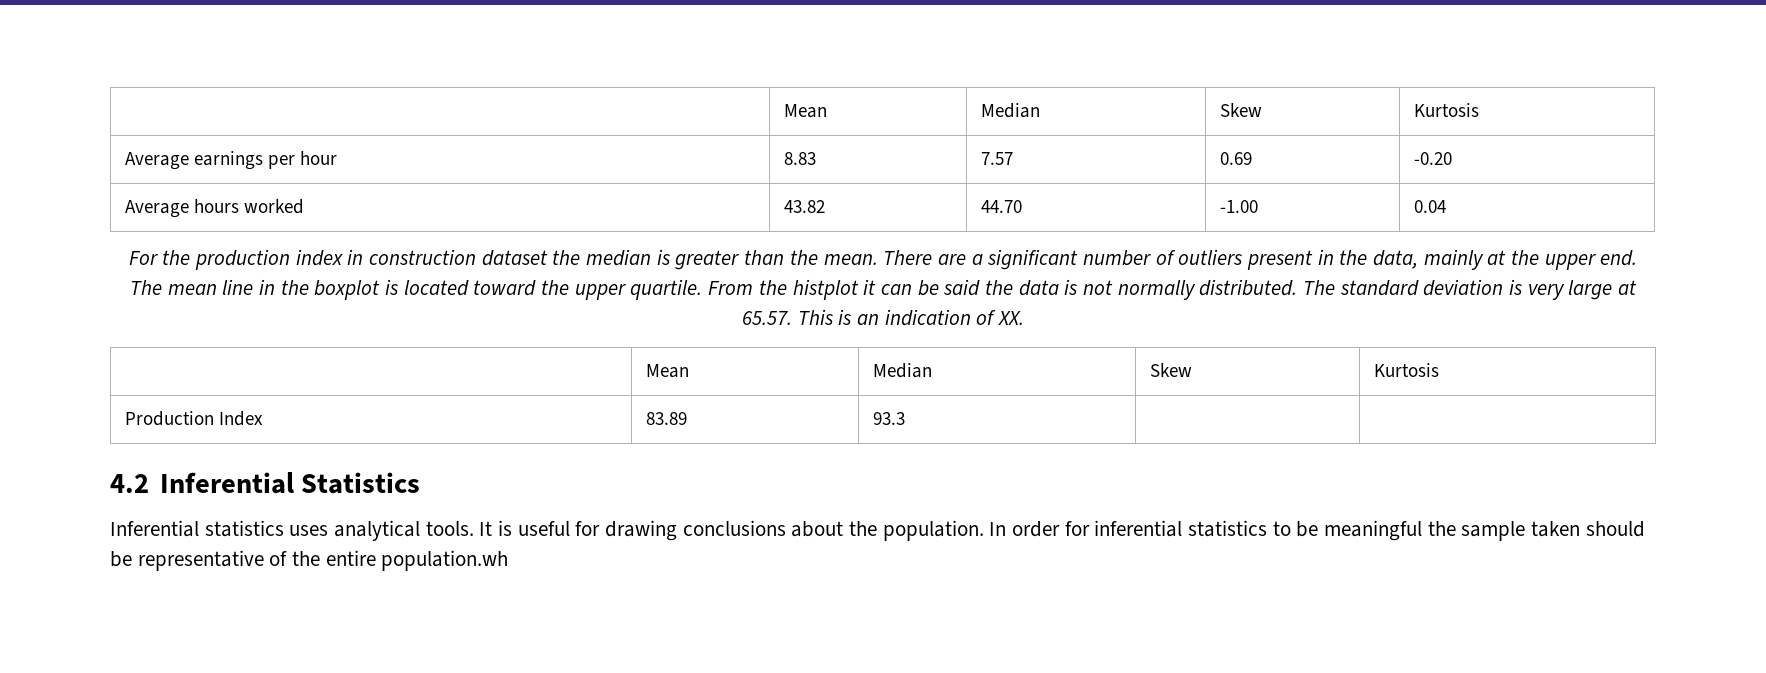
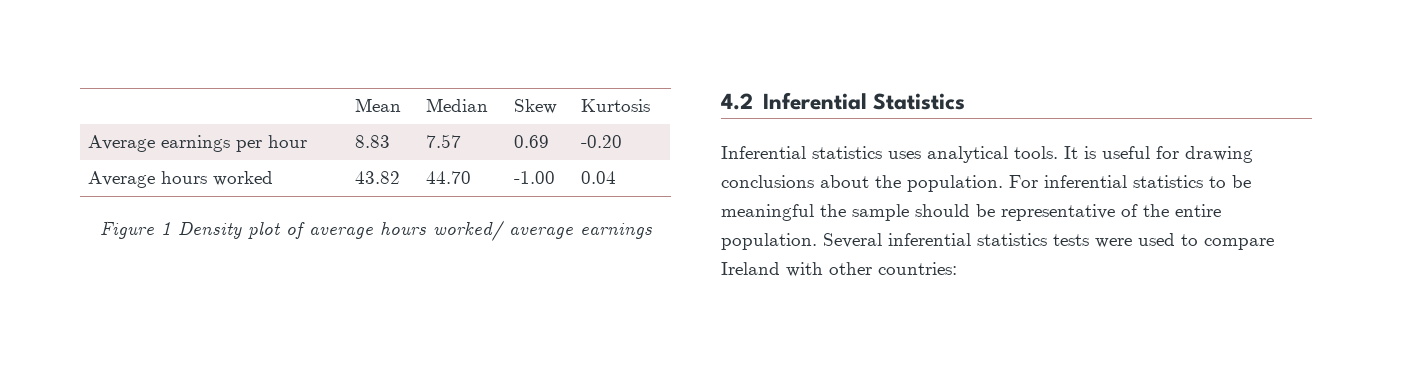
[128,249,1638,270] [130,279,1637,300] [741,309,1025,326] [646,364,690,378] [873,363,933,378] [1150,363,1193,377] [1374,363,1440,377] [125,411,264,426] [646,412,688,425] [873,412,906,425] For the production index in construction dataset the median is greater than the mean. There are a significant number of outliers present in the data, mainly at the upper end. The mean line in the boxplot is located toward the upper quartile. From the histplot it can be said the data is not normally distributed. The standard deviation is very large at 65.57. This is an indication of XX. // | Mean | Median | Skew | Kurtosis // Production Index | 83.89 | 93.3 | | -> [99,220,652,241] Figure 1 Density plot of average hours worked/ average earnings
[989,521,1090,537] In order for -> [1009,175,1038,188] For
[1531,521,1581,537] taken -> (909, 212) none
[381,550,509,571] population.wh -> [721,233,1274,250] [721,262,957,277] population. Several inferential statistics tests were used to compare Ireland with other countries:

